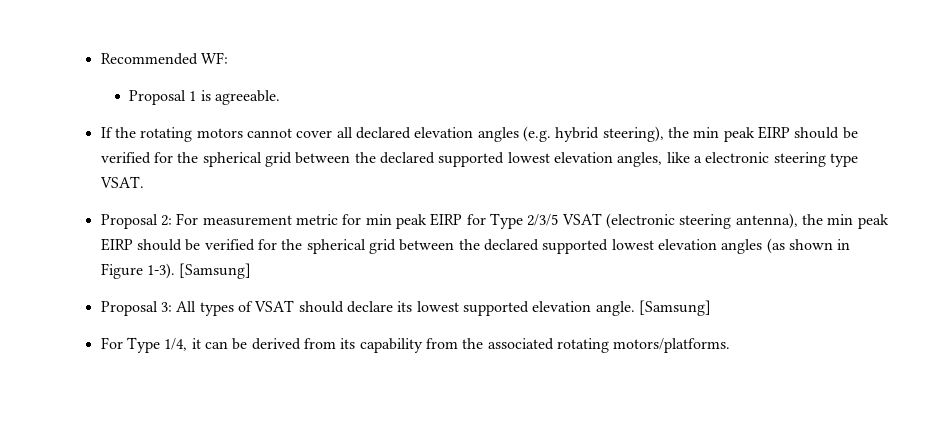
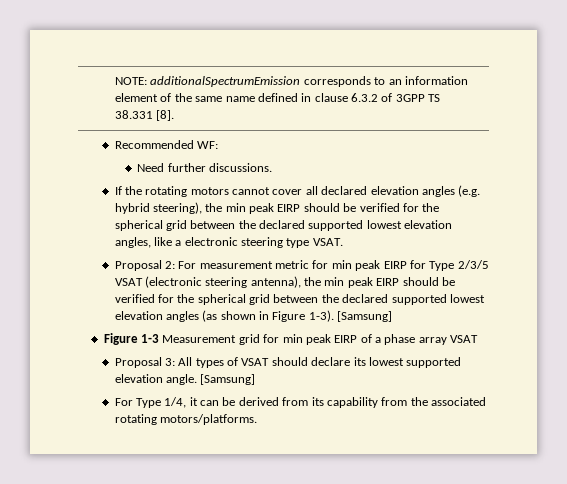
[100,52,229,65] [128,90,280,105] Recommended WF: // Proposal 1 is agreeable. -> [115,76,468,87] [115,93,441,102] [115,110,175,121] [114,140,218,149] [137,163,273,172] NOTE: additionalSpectrumEmission corresponds to an information element of the same name defined in clause 6.3.2 of 3GPP TS 38.331 [8]. // Recommended WF: // Need further discussions.
(252, 271) none -> [103,333,479,345] // Figure 1-3 Measurement grid for min peak EIRP of a phase array VSAT

